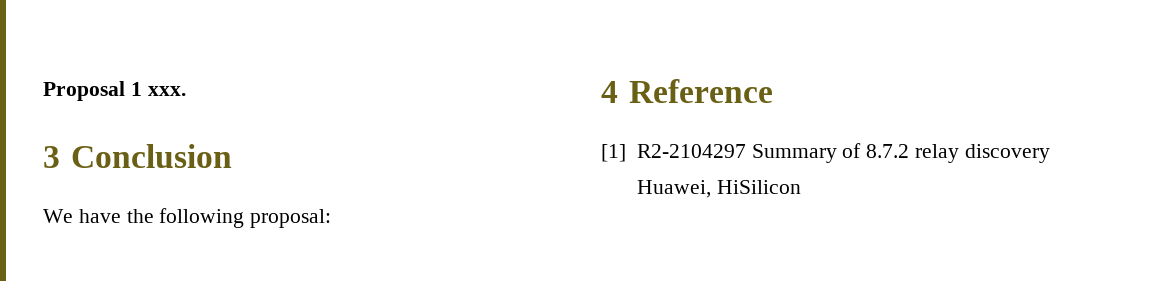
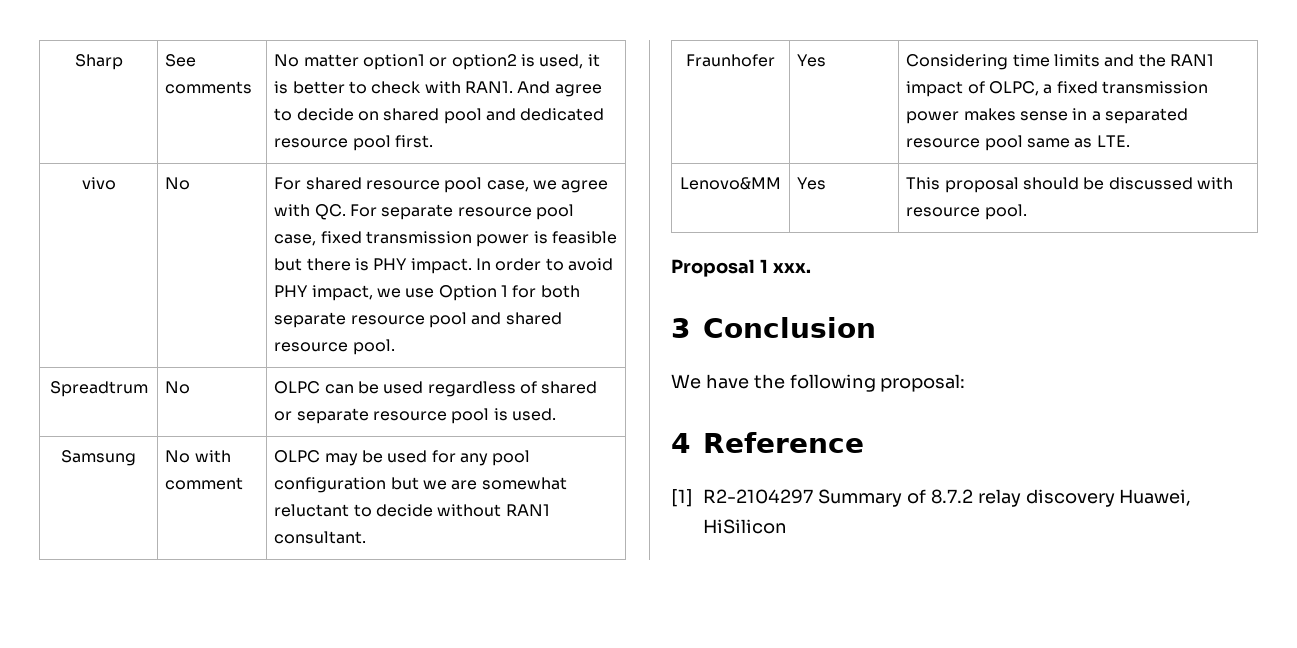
(43, 91) none -> [74,54,123,70] [165,54,197,67] [165,81,253,94] [274,54,600,70] [274,81,602,97] [274,108,605,124] [274,135,434,151] [81,177,116,190] [165,177,191,190] [274,177,609,193] [274,204,575,220] [274,231,618,247] [274,258,614,274] [274,285,580,301] [274,312,562,328] [274,339,395,355] [49,381,148,397] [165,381,191,394] [274,381,598,397] [274,408,557,424] [61,450,136,466] [165,450,231,463] [165,477,244,490] [274,450,531,466] [274,477,567,493] [274,504,550,517] [274,531,367,544] [686,54,775,67] [797,54,827,67] [906,54,1215,70] [906,81,1209,97] [906,108,1189,124] [906,135,1130,151] [680,177,781,190] [797,177,827,190] [906,177,1234,193] [906,204,1027,220] Sharp | See comments | No matter option1 or option2 is used, it is better to check with RAN1. And agree to decide on shared pool and dedicated resource pool first. // vivo | No | For shared resource pool case, we agree with QC. For separate resource pool case, fixed transmission power is feasible but there is PHY impact. In order to avoid PHY impact, we use Option 1 for both separate resource pool and shared resource pool. // Spreadtrum | No | OLPC can be used regardless of shared or separate resource pool is used. // Samsung | No with comment | OLPC may be used for any pool configuration but we are somewhat reluctant to decide without RAN1 consultant. // Fraunhofer | Yes | Considering time limits and the RAN1 impact of OLPC, a fixed transmission power makes sense in a separated resource pool same as LTE. // Lenovo&MM | Yes | This proposal should be discussed with resource pool. //

